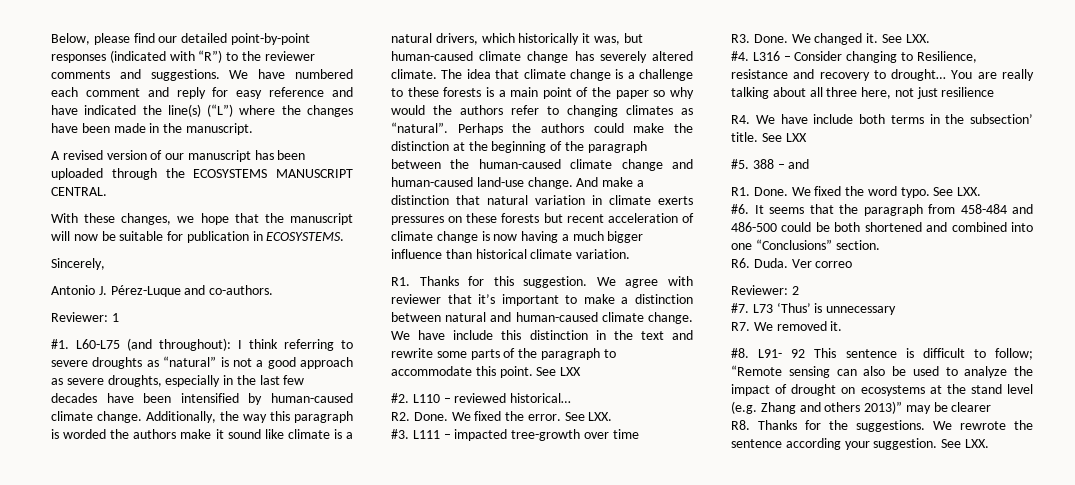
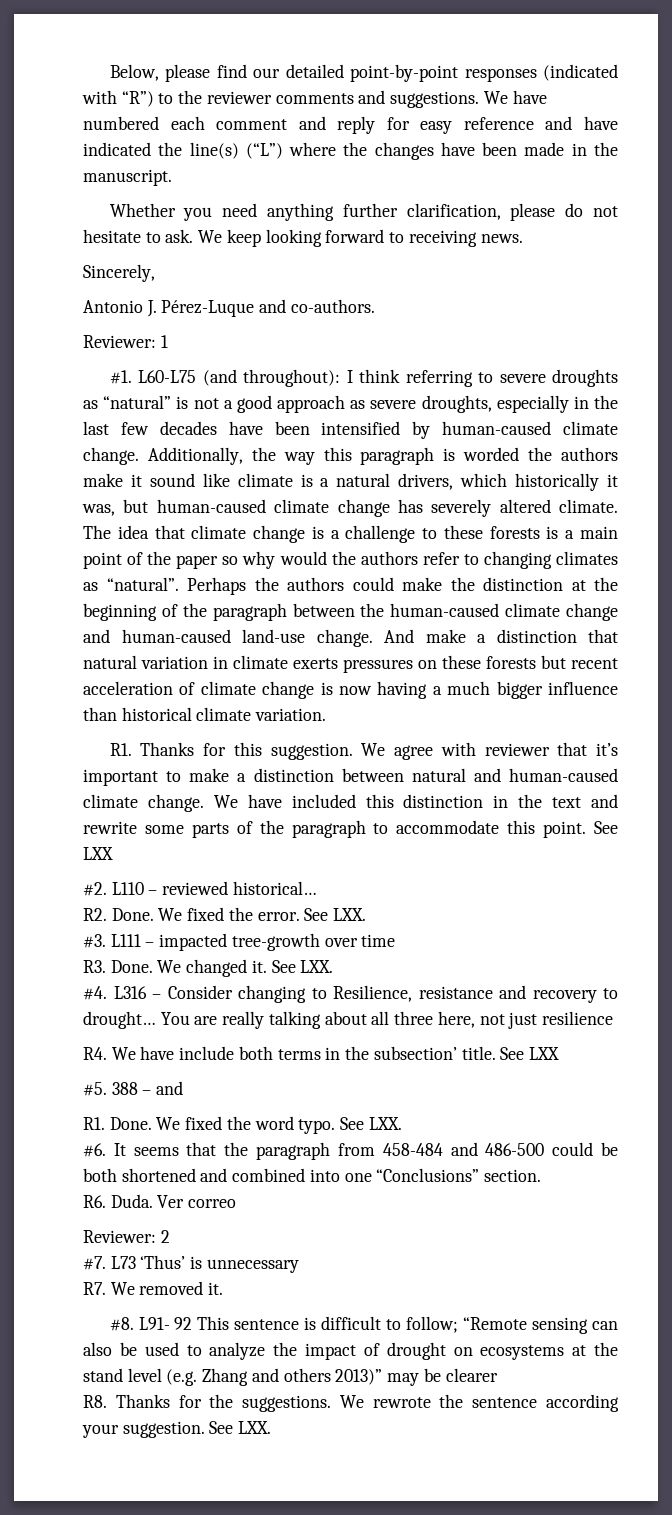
[51,150,306,162] [51,168,353,180] [51,187,107,196] [51,213,353,225] [51,231,345,243] A revised version of our manuscript has been uploaded through the ECOSYSTEMS MANUSCRIPT CENTRAL. // With these changes, we hope that the manuscript will now be suitable for publication in ECOSYSTEMS. -> [109,203,619,221] [83,229,523,247] Whether you need anything further clarification, please do not hesitate to ask. We keep looking forward to receiving news.
[453,330,494,340] include -> [291,794,356,808] included

